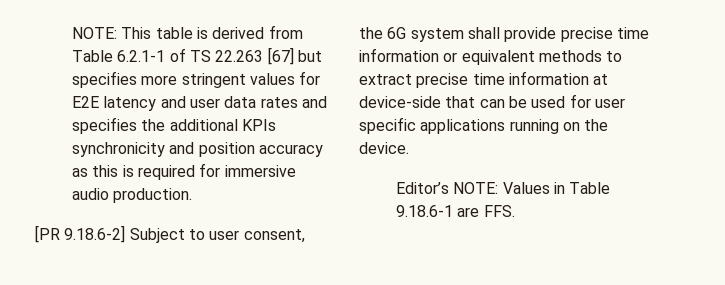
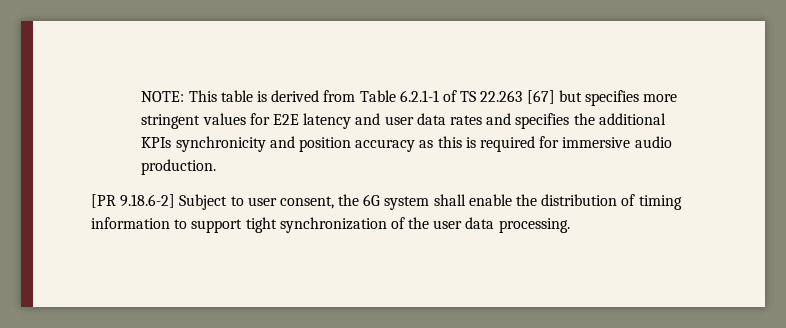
[504,27,649,42] [359,48,623,65] [359,71,609,88] [359,94,625,108] [359,117,609,134] [359,142,409,154] [396,182,611,194] [396,205,515,217] provide precise time information or equivalent methods to extract precise time information at device-side that can be used for user specific applications running on the device. // Editor’s NOTE: Values in Table 9.18.6-1 are FFS. -> [468,194,682,210] [91,217,570,233] enable the distribution of timing information to support tight synchronization of the user data processing.

